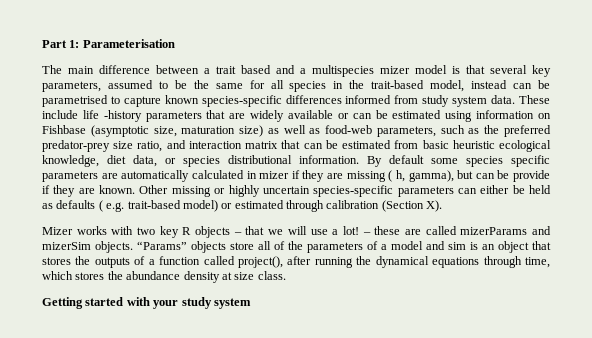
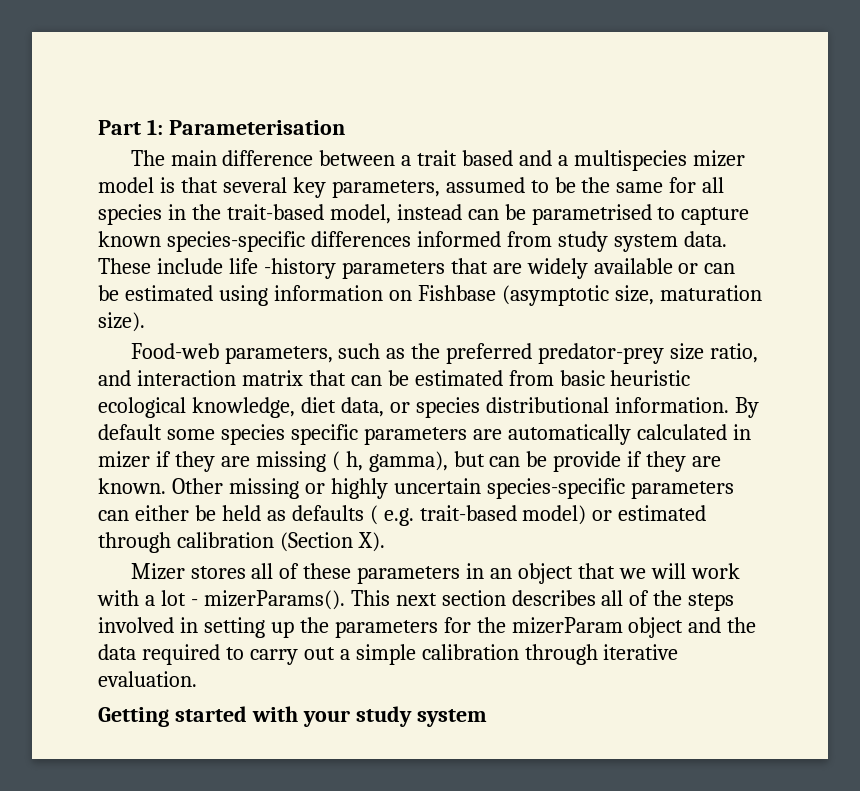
[239,125,373,137] size) as well as food-web -> [98,312,145,332] [130,343,219,359] size). // Food-web
[76,226,551,238] [42,241,551,253] [42,256,551,268] [42,271,286,283] works with two key R objects – that we will use a lot! – these are called mizerParams and mizerSim objects. “Params” objects store all of the parameters of a model and sim is an object that stores the outputs of a function called project(), after running the dynamical equations through time, which stores the abundance density at size class. -> [190,563,740,584] [97,590,735,611] [98,617,757,638] [98,644,679,665] [98,671,197,687] stores all of these parameters in an object that we will work with a lot - mizerParams(). This next section describes all of the steps involved in setting up the parameters for the mizerParam object and the data required to carry out a simple calibration through iterative evaluation.

